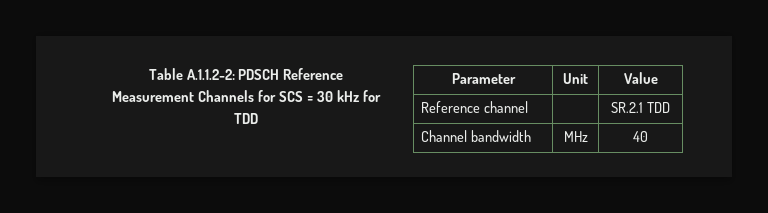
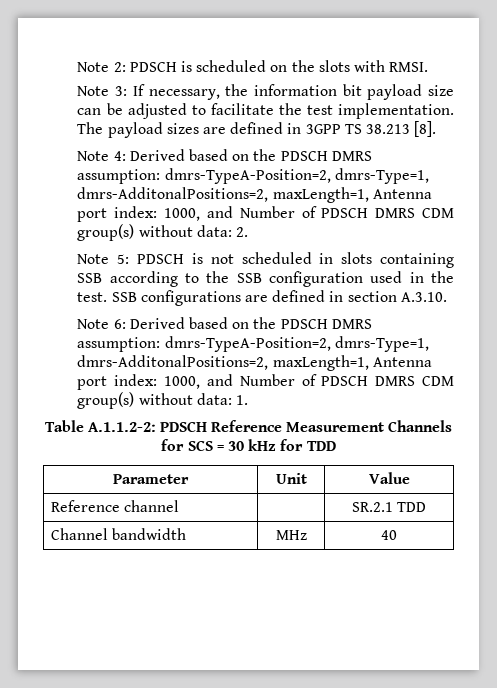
(148, 74) none -> [77,60,429,72] [77,84,454,100] [77,103,454,119] [77,121,437,138] [77,149,372,161] [77,168,429,184] [77,187,432,203] [77,206,454,222] [77,224,248,241] [77,252,454,268] [77,271,454,287] [77,290,447,306] [77,317,372,329] [77,336,429,352] [77,355,432,371] [77,374,454,390] [77,392,248,409] Note 2: PDSCH is scheduled on the slots with RMSI. // Note 3: If necessary, the information bit payload size can be adjusted to facilitate the test implementation. The payload sizes are defined in 3GPP TS 38.213 [8]. // Note 4: Derived based on the PDSCH DMRS assumption: dmrs-TypeA-Position=2, dmrs-Type=1, dmrs-AdditonalPositions=2, maxLength=1, Antenna port index: 1000, and Number of PDSCH DMRS CDM group(s) without data: 2. // Note 5: PDSCH is not scheduled in slots containing SSB according to the SSB configuration used in the test. SSB configurations are defined in section A.3.10. // Note 6: Derived based on the PDSCH DMRS assumption: dmrs-TypeA-Position=2, dmrs-Type=1, dmrs-AdditonalPositions=2, maxLength=1, Antenna port index: 1000, and Number of PDSCH DMRS CDM group(s) without data: 1. //

